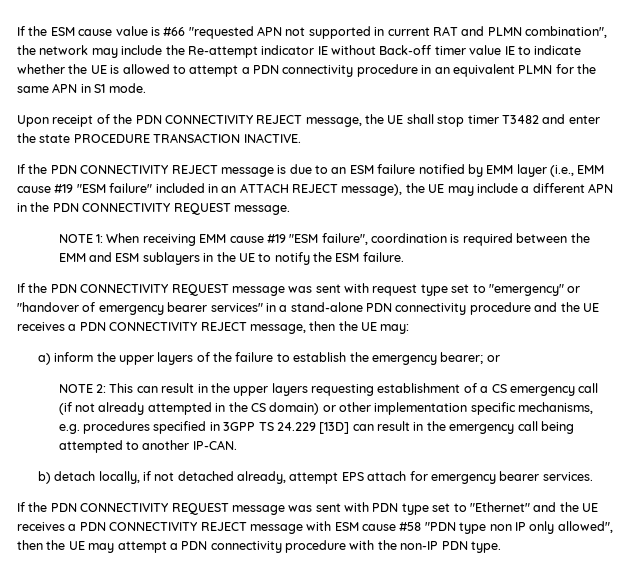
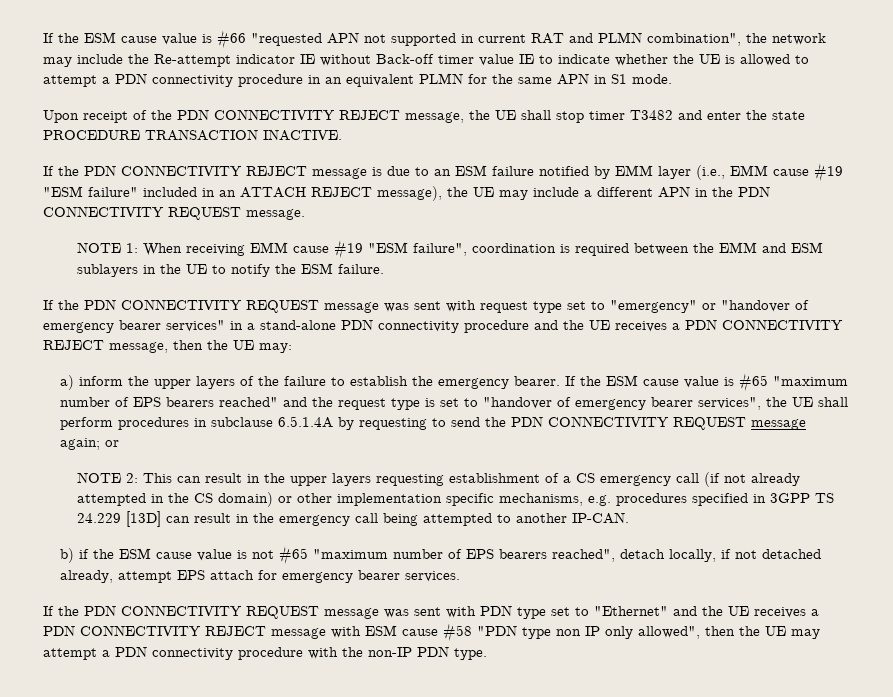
[440,352,484,364] bearer; -> [514,373,849,392] [60,397,849,410] [60,416,807,430] [60,438,101,450] bearer. If the ESM cause value is #65 "maximum number of EPS bearers reached" and the request type is set to "handover of emergency bearer services", the UE shall perform procedures in subclause 6.5.1.4A by requesting to send the PDN CONNECTIVITY REQUEST message again;
(51, 477) none -> [79,546,616,565] if the ESM cause value is not #65 "maximum number of EPS bearers reached",

